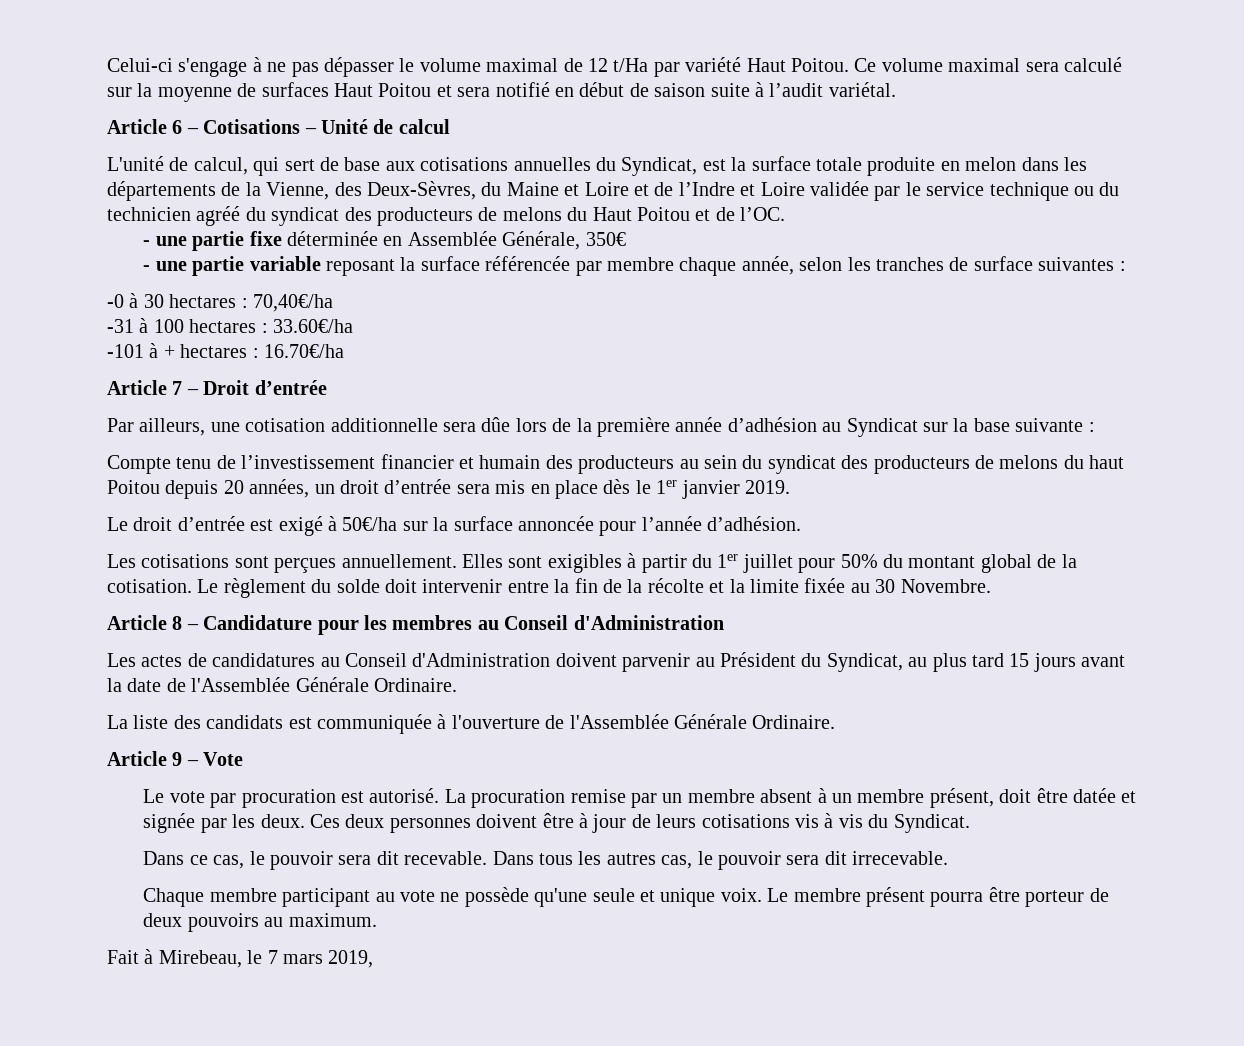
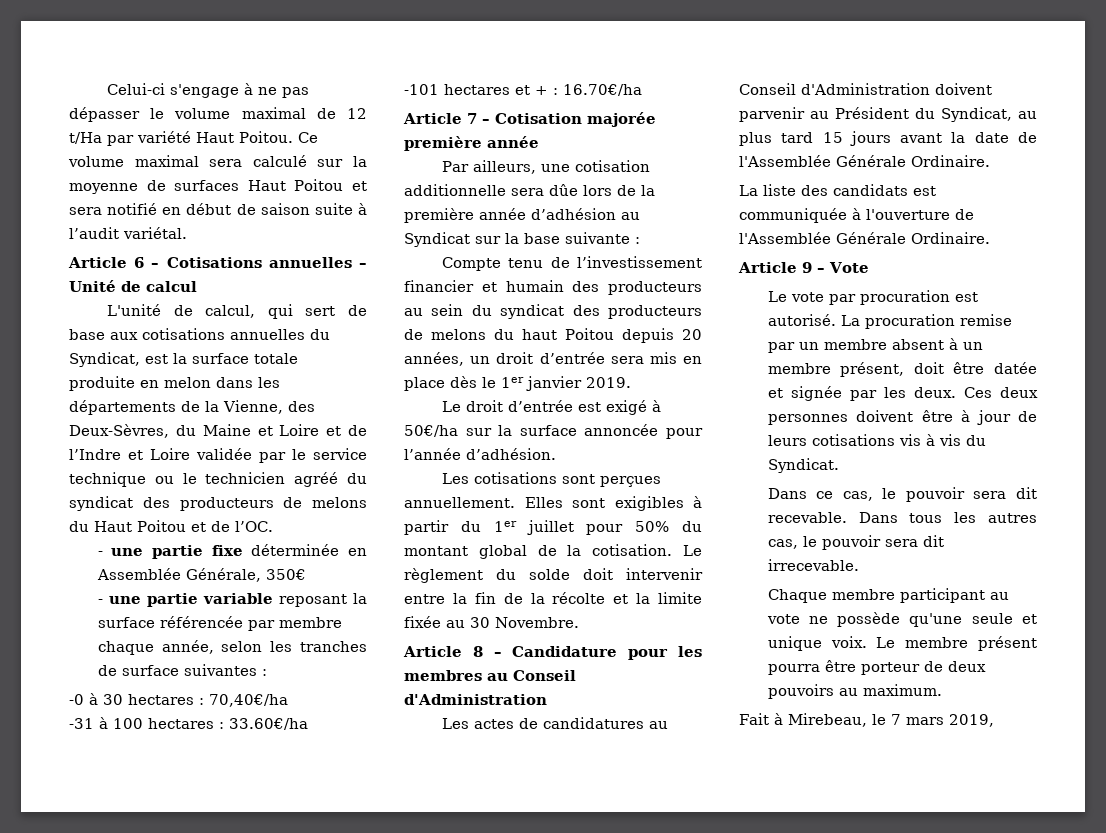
(301, 126) none -> [268,257,352,268] annuelles
[1099,182,1120,196] du -> [182,473,197,484] le
[149,343,248,358] à + hectares -> [444,84,548,95] hectares et +
[203,380,327,395] Droit d’entrée -> [495,112,656,127] [404,136,539,151] Cotisation majorée première année

